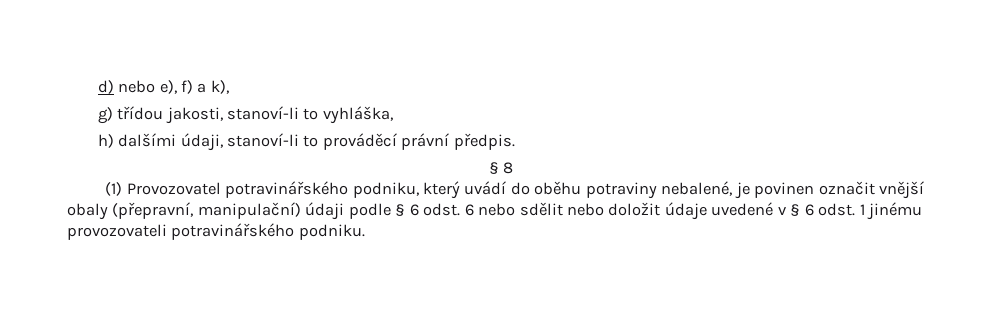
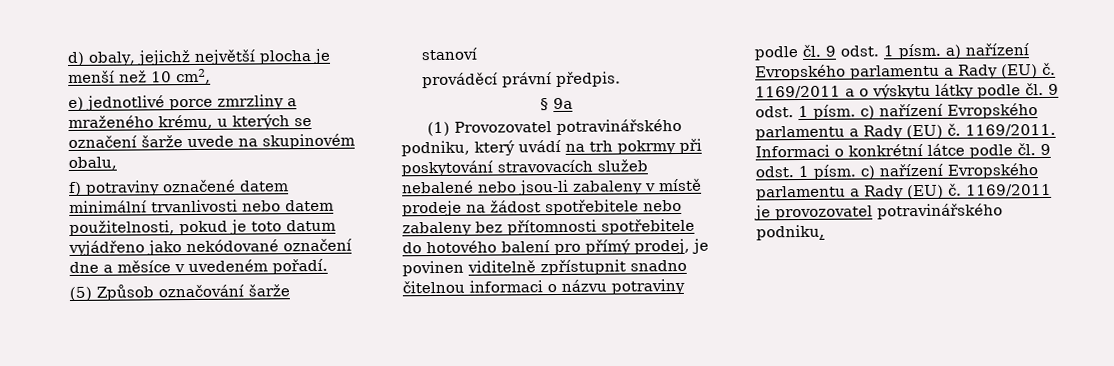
[118,80,229,94] [97,106,393,124] [97,133,319,151] nebo e), f) a k), // g) třídou jakosti, stanoví-li to vyhláška, // h) dalšími údaji, stanoví-li to -> [88,48,332,66] [68,68,212,85] [68,94,298,112] [68,114,313,130] [68,133,356,150] [68,156,118,171] [68,179,290,197] [69,199,335,214] [69,219,337,237] [68,238,353,257] [69,258,329,275] [69,284,291,301] [421,47,478,61] obaly, jejichž největší plocha je menší než 10 cm2, // e) jednotlivé porce zmrzliny a mraženého krému, u kterých se označení šarže uvede na skupinovém obalu, // f) potraviny označené datem minimální trvanlivosti nebo datem použitelnosti, pokud je toto datum vyjádřeno jako nekódované označení dne a měsíce v uvedeném pořadí. // (5) Způsob označování šarže // stanoví //
[503,162,514,174] 8 -> [553,97,573,110] 9a
[510,181,925,199] [67,202,923,220] [67,223,365,240] do oběhu potraviny nebalené, je povinen označit vnější obaly (přepravní, manipulační) údaji podle § 6 odst. 6 nebo sdělit nebo doložit údaje uvedené v § 6 odst. 1 jinému provozovateli potravinářského podniku. -> [565,138,702,155] [401,159,648,177] [401,178,702,196] [402,199,682,217] [402,218,695,237] [402,238,709,256] [402,259,687,277] [402,278,685,295] [754,43,1029,61] [755,62,1056,81] [755,83,1059,100] [755,103,1038,120] [755,123,1056,141] [755,143,1051,159] [755,163,1038,180] [756,183,1052,201] [754,203,1003,221] [756,224,825,241] na trh pokrmy při poskytování stravovacích služeb nebalené nebo jsou-li zabaleny v místě prodeje na žádost spotřebitele nebo zabaleny bez přítomnosti spotřebitele do hotového balení pro přímý prodej, je povinen viditelně zpřístupnit snadno čitelnou informaci o názvu potraviny podle čl. 9 odst. 1 písm. a) nařízení Evropského parlamentu a Rady (EU) č. 1169/2011 a o výskytu látky podle čl. 9 odst. 1 písm. c) nařízení Evropského parlamentu a Rady (EU) č. 1169/2011. Informaci o konkrétní látce podle čl. 9 odst. 1 písm. c) nařízení Evropského parlamentu a Rady (EU) č. 1169/2011 je provozovatel potravinářského podniku,

